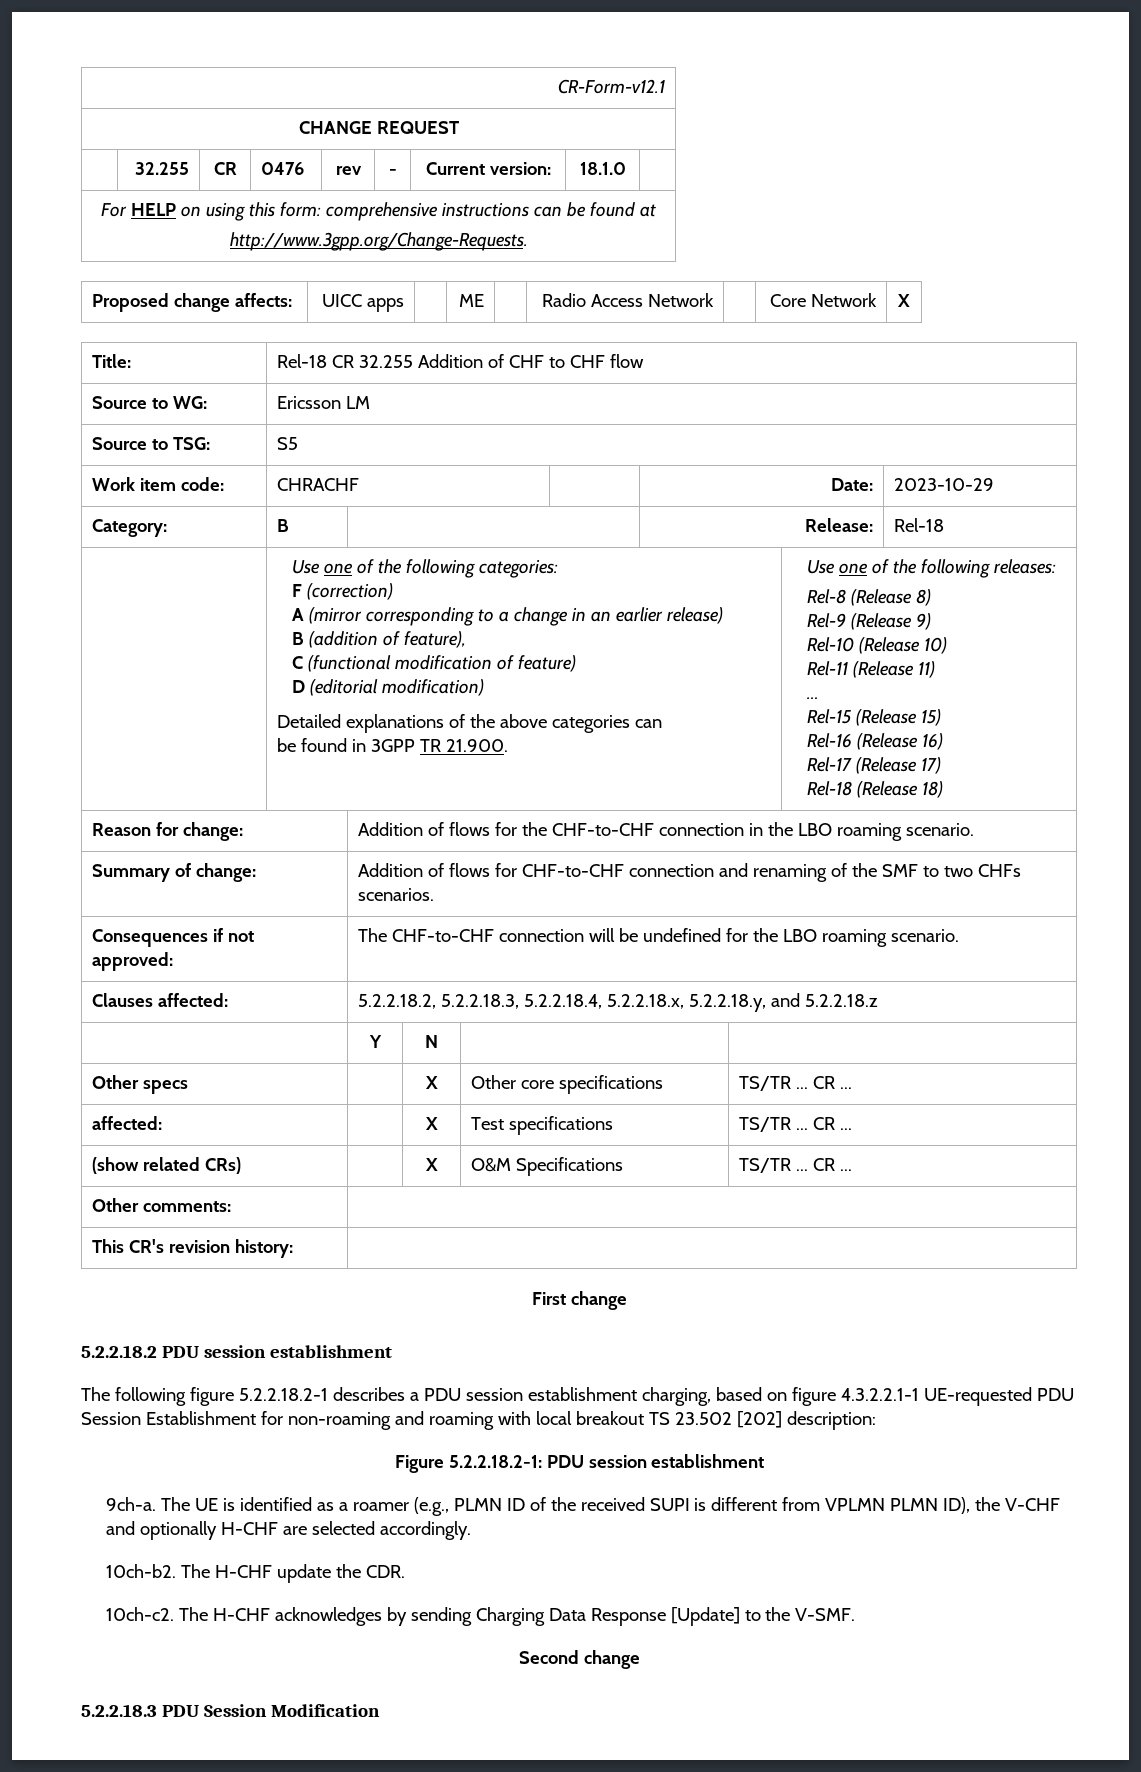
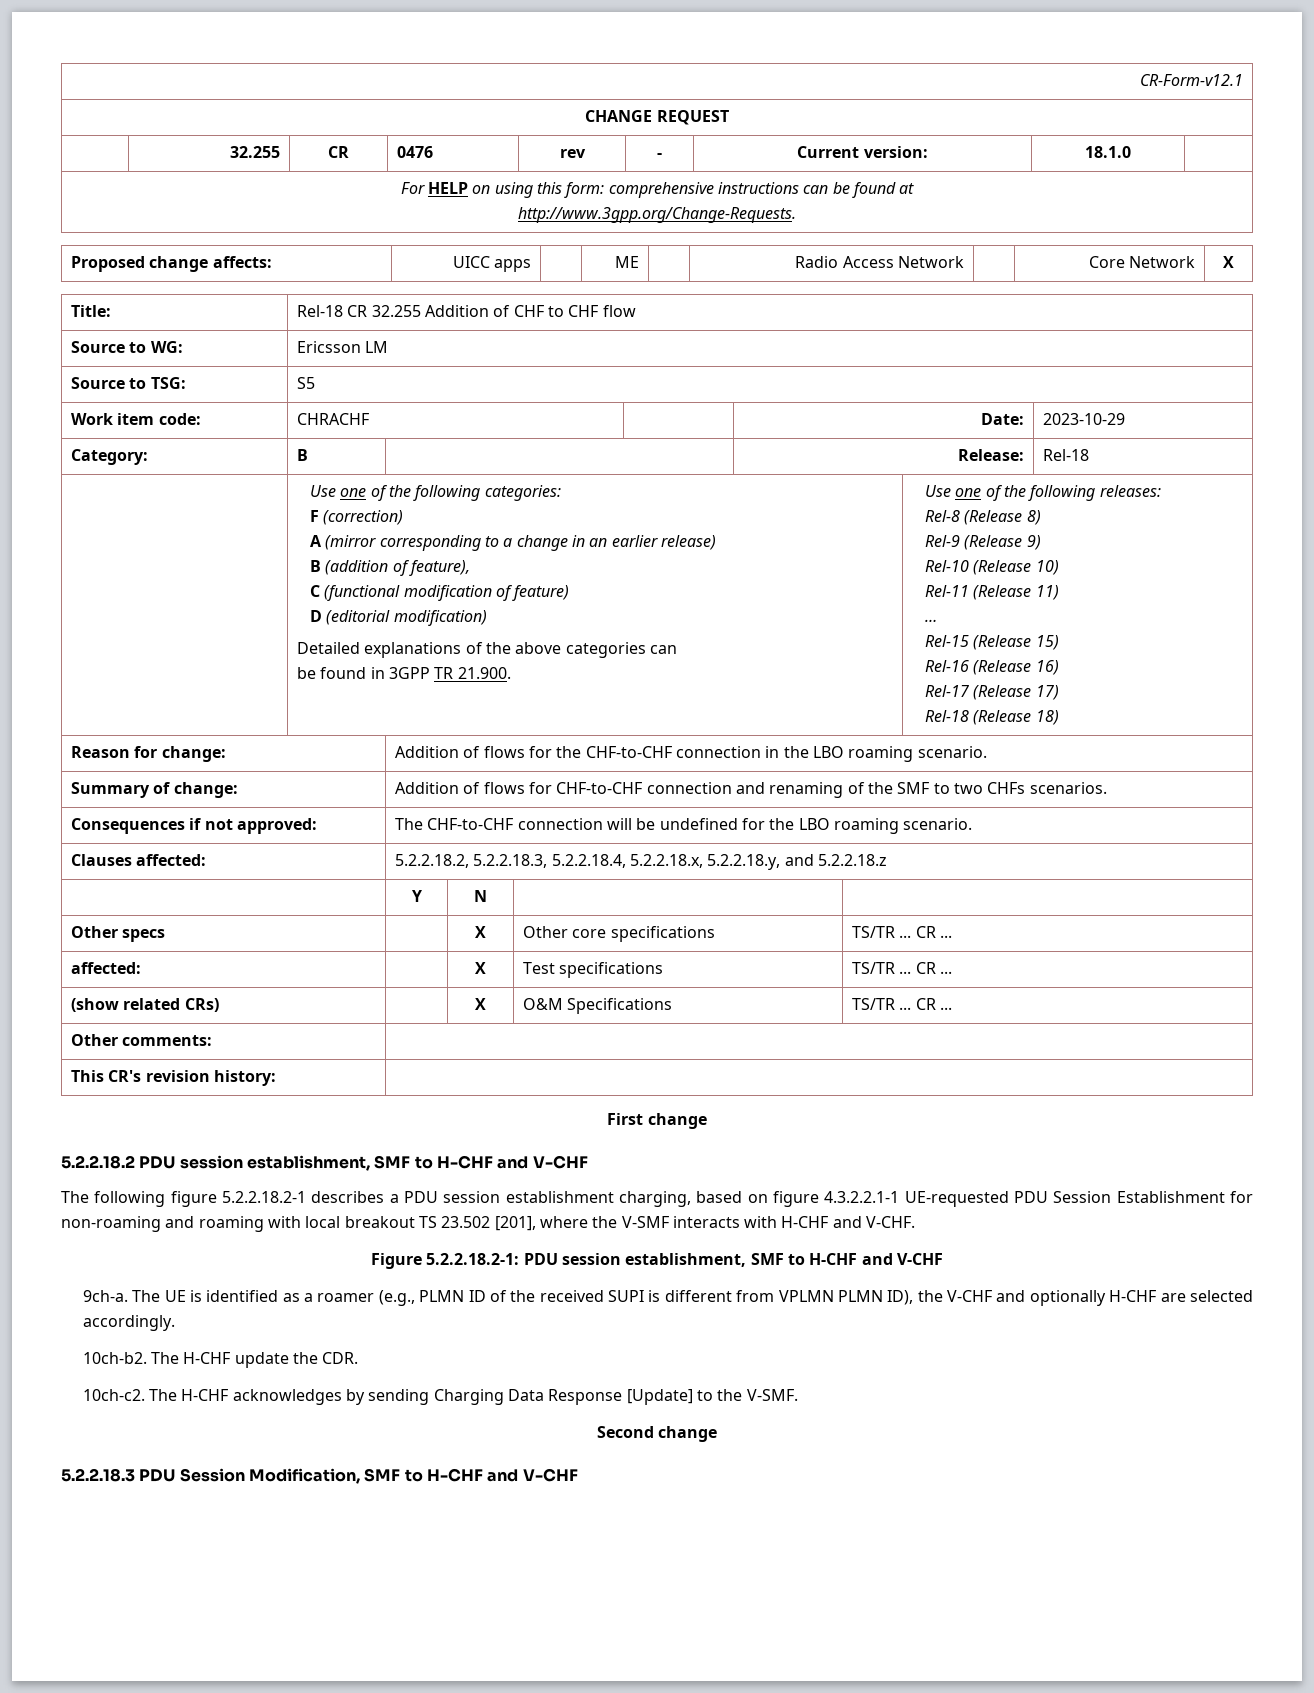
[270,1345,393,1358] establishment -> [246,1155,588,1171] establishment, SMF to H-CHF and V-CHF
[736,1411,876,1430] [394,1454,765,1473] [202] description: // Figure 5.2.2.18.2-1: PDU session establishment -> [494,1216,916,1231] [371,1253,943,1269] [201], where the V-SMF interacts with H-CHF and V-CHF. // Figure 5.2.2.18.2-1: PDU session establishment, SMF to H-CHF and V-CHF
[271,1704,381,1717] Modification -> [248,1468,578,1484] Modification, SMF to H-CHF and V-CHF

